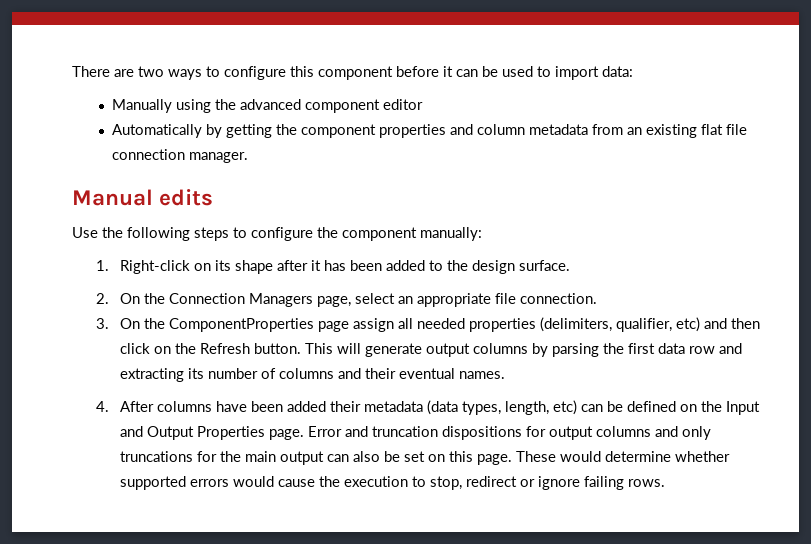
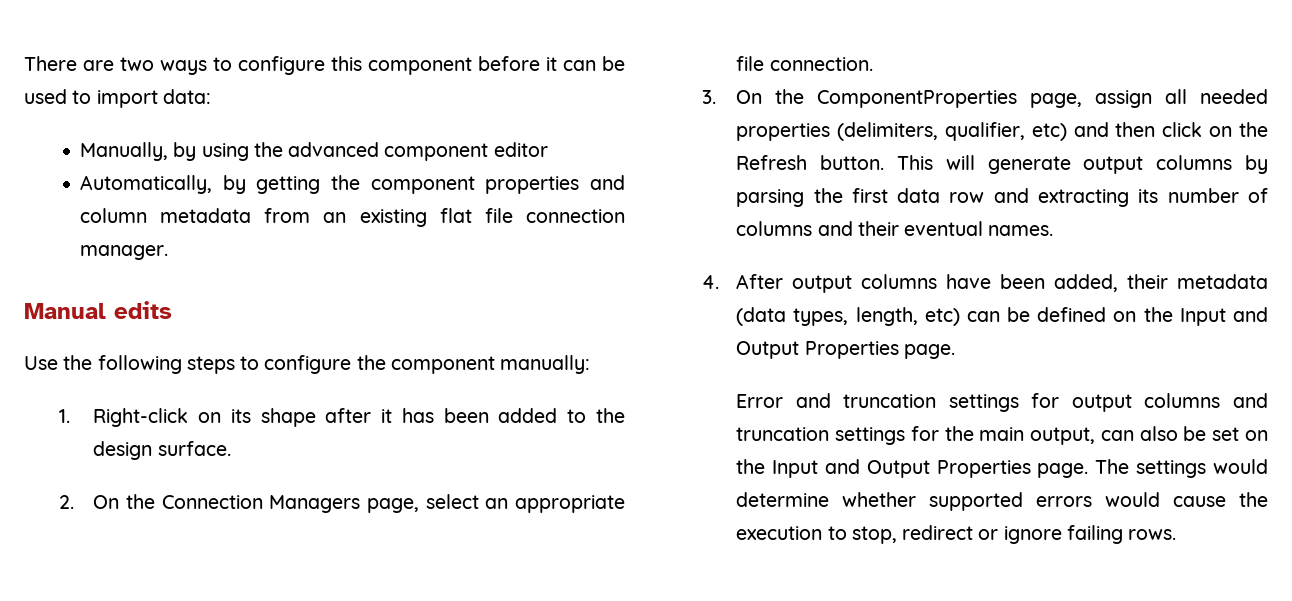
[112,99,173,113] Manually -> [80,142,197,161] Manually, by
[112,124,203,138] Automatically -> [80,175,213,194] Automatically,
[318,321,350,332] page -> [1030,93,1083,108] page,
(155, 406) none -> [792,275,853,293] output
[287,401,327,412] added -> [1054,274,1119,292] added,
(305, 434) none -> (955, 351) //
[442,426,523,440] dispositions -> [948,394,1019,412] settings
[682,426,712,440] [120,451,194,462] only truncations -> [736,427,906,445] truncation settings
[280,451,325,465] output -> [1030,427,1096,445] output,
[449,451,557,465] this page. These -> [736,459,1207,478] the Input and Output Properties page. The settings

